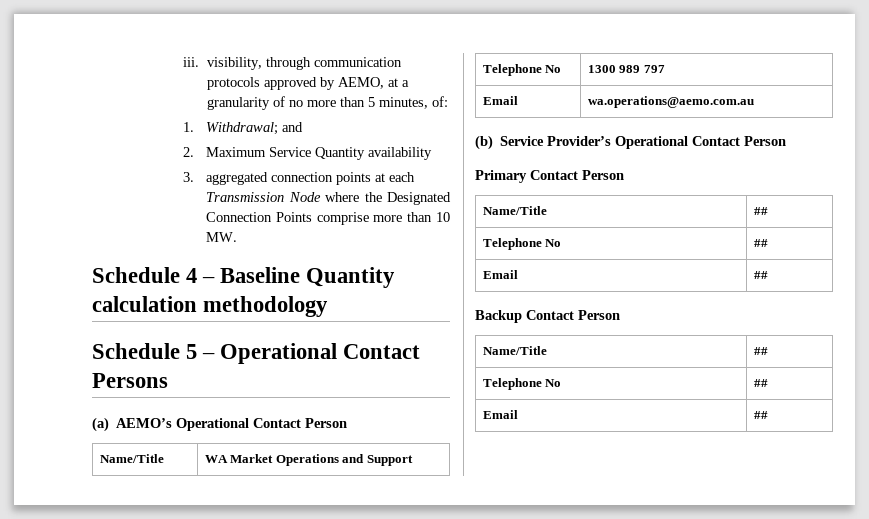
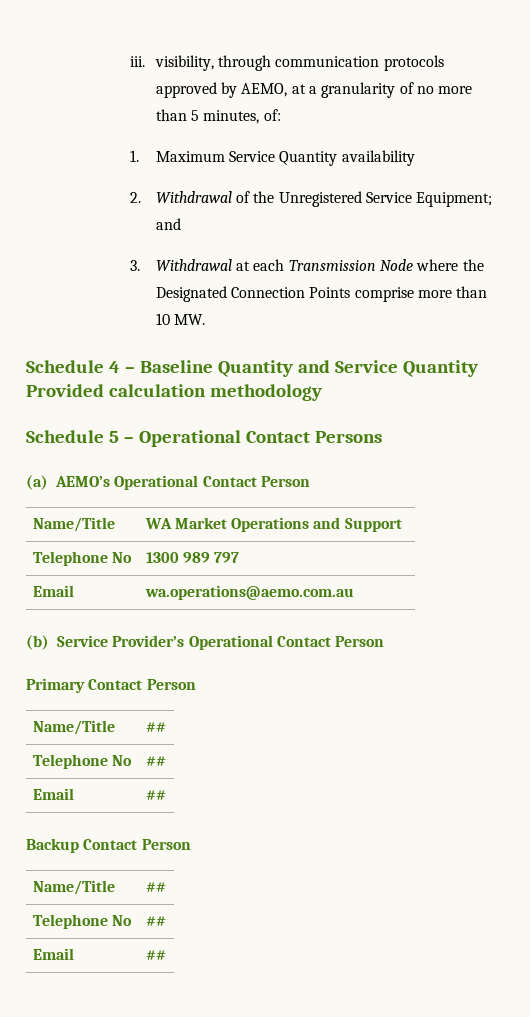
[206,122,304,135] [183,147,195,157] Withdrawal; and // 2. -> (139, 156) none
[183,172,372,185] 3. aggregated connection points -> [129,191,493,207] [155,218,181,230] [129,259,232,271] 2. Withdrawal of the Unregistered Service Equipment; and // 3. Withdrawal
(396, 277) none -> [297,360,478,377] [26,384,104,397] and Service Quantity Provided

